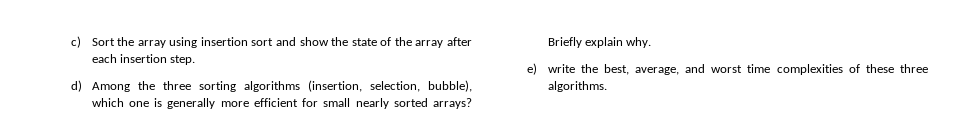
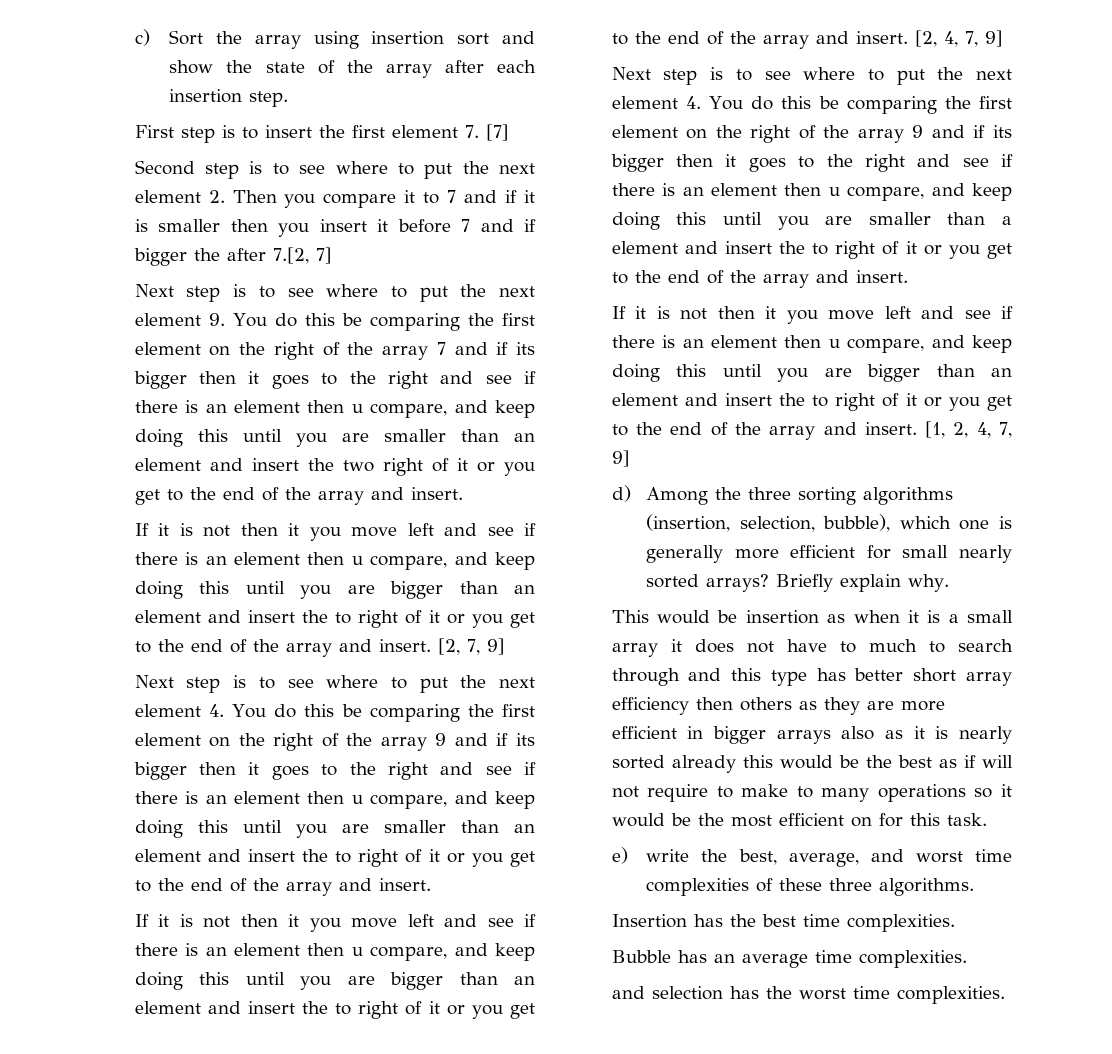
(196, 60) none -> [134,124,509,143] [134,160,535,179] [134,190,535,208] [134,219,537,237] [133,247,332,266] [134,284,535,302] [134,313,535,331] [134,342,535,360] [133,371,536,389] [134,400,535,418] [134,429,535,447] [134,458,536,476] [134,487,463,505] [134,523,536,541] [134,552,535,570] [134,581,535,599] [134,610,535,628] [134,638,505,657] [134,675,535,693] [134,704,535,722] [134,733,535,751] [133,762,536,780] [134,791,535,809] [134,820,535,838] [134,849,535,867] [134,878,431,896] [134,914,536,932] [134,943,535,961] [134,972,535,990] [134,1001,535,1019] [611,30,1003,49] [611,67,1012,85] [611,96,1012,114] [611,125,1012,143] [610,154,1013,172] [611,183,1012,201] [611,212,1012,230] [611,241,1012,259] [611,270,908,288] [611,306,1013,324] [611,335,1012,353] [611,364,1012,382] [611,393,1012,411] [611,421,1013,440] [611,450,630,467] // First step is to insert the first element 7. [7] // Second step is to see where to put the next element 2. Then you compare it to 7 and if it is smaller then you insert it before 7 and if bigger the after 7.[2, 7] // Next step is to see where to put the next element 9. You do this be comparing the first element on the right of the array 7 and if its bigger then it goes to the right and see if there is an element then u compare, and keep doing this until you are smaller than an element and insert the two right of it or you get to the end of the array and insert. // If it is not then it you move left and see if there is an element then u compare, and keep doing this until you are bigger than an element and insert the to right of it or you get to the end of the array and insert. [2, 7, 9] // Next step is to see where to put the next element 4. You do this be comparing the first element on the right of the array 9 and if its bigger then it goes to the right and see if there is an element then u compare, and keep doing this until you are smaller than an element and insert the to right of it or you get to the end of the array and insert. // If it is not then it you move left and see if there is an element then u compare, and keep doing this until you are bigger than an element and insert the to right of it or you get to the end of the array and insert. [2, 4, 7, 9] // Next step is to see where to put the next element 4. You do this be comparing the first element on the right of the array 9 and if its bigger then it goes to the right and see if there is an element then u compare, and keep doing this until you are smaller than a element and insert the to right of it or you get to the end of the array and insert. // If it is not then it you move left and see if there is an element then u compare, and keep doing this until you are bigger than an element and insert the to right of it or you get to the end of the array and insert. [1, 2, 4, 7, 9]
(652, 42) none -> [611,610,1013,624] [611,639,1013,657] [611,668,1012,686] [611,697,945,715] [611,726,1012,744] [611,755,1014,773] [611,784,1012,802] [611,813,987,827] // This would be insertion as when it is a small array it does not have to much to search through and this type has better short array efficiency then others as they are more efficient in bigger arrays also as it is nearly sorted already this would be the best as if will not require to make to many operations so it would be the most efficient on for this task.
(607, 86) none -> [611,914,955,932] [611,950,967,968] [611,986,1005,1004] // Insertion has the best time complexities. // Bubble has an average time complexities. // and selection has the worst time complexities.

